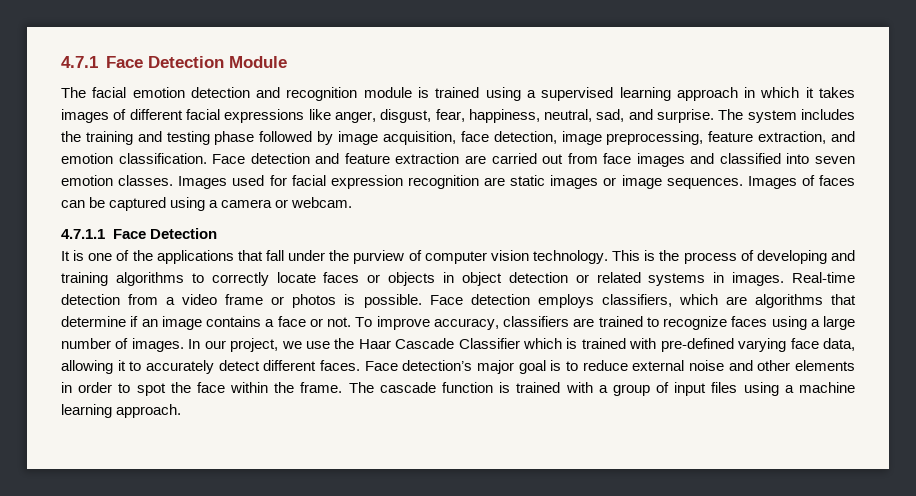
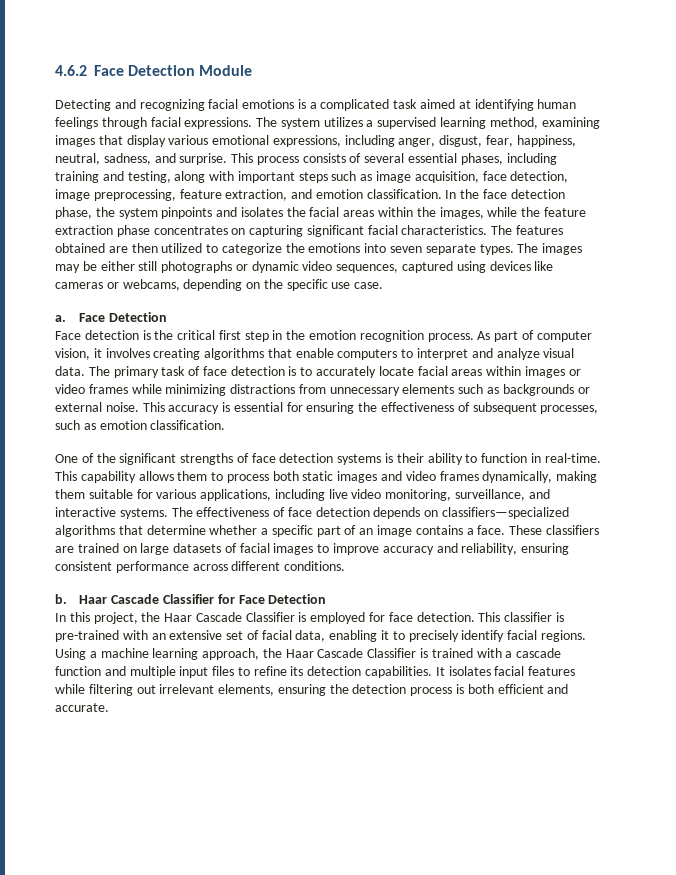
[61,56,98,68] 4.7.1 -> [55,65,87,76] 4.6.2
[61,87,855,101] [61,109,331,123] The facial emotion detection and recognition module is trained using a supervised learning approach in which it takes images of different facial expressions like -> [55,99,577,111] [55,117,600,129] [55,135,395,147] Detecting and recognizing facial emotions is a complicated task aimed at identifying human feelings through facial expressions. The system utilizes a supervised learning method, examining images that display various emotional expressions, including
[596,109,625,122] sad, -> [103,153,151,165] sadness,
[718,109,855,123] [61,131,334,145] The system includes the training and testing phase followed by -> [231,153,557,165] [55,171,373,183] This process consists of several essential phases, including training and testing, along with important steps such as
[212,153,855,167] [61,175,855,189] [61,197,353,211] [61,228,217,239] [61,250,855,264] [61,272,855,286] [61,294,856,308] [61,316,855,330] [61,338,856,352] [61,360,855,374] [61,382,855,396] [61,404,182,418] Face detection and feature extraction are carried out from face images and classified into seven emotion classes. Images used for facial expression recognition are static images or image sequences. Images of faces can be captured using a camera or webcam. // 4.7.1.1 Face Detection // It is one of the applications that fall under the purview of computer vision technology. This is the process of developing and training algorithms to correctly locate faces or objects in object detection or related systems in images. Real-time detection from a video frame or photos is possible. Face detection employs classifiers, which are algorithms that determine if an image contains a face or not. To improve accuracy, classifiers are trained to recognize faces using a large number of images. In our project, we use the Haar Cascade Classifier which is trained with pre-defined varying face data, allowing it to accurately detect different faces. Face detection’s major goal is to reduce external noise and other elements in order to spot the face within the frame. The cascade function is trained with a group of input files using a machine learning approach. -> [445,189,565,199] [55,207,586,219] [55,225,564,237] [55,243,583,255] [55,261,554,273] [55,279,384,291] [55,312,168,322] [55,330,592,342] [55,348,575,360] [55,366,581,378] [55,384,590,396] [55,402,599,414] [55,420,226,430] [55,453,601,465] [55,471,598,483] [55,489,550,501] [55,507,570,519] [55,525,599,537] [55,543,570,555] [55,561,346,573] [55,594,327,604] [55,612,564,624] [55,630,586,642] [55,648,562,660] [55,666,576,678] [55,684,569,696] [55,703,109,712] In the face detection phase, the system pinpoints and isolates the facial areas within the images, while the feature extraction phase concentrates on capturing significant facial characteristics. The features obtained are then utilized to categorize the emotions into seven separate types. The images may be either still photographs or dynamic video sequences, captured using devices like cameras or webcams, depending on the specific use case. // a. Face Detection // Face detection is the critical first step in the emotion recognition process. As part of computer vision, it involves creating algorithms that enable computers to interpret and analyze visual data. The primary task of face detection is to accurately locate facial areas within images or video frames while minimizing distractions from unnecessary elements such as backgrounds or external noise. This accuracy is essential for ensuring the effectiveness of subsequent processes, such as emotion classification. // One of the significant strengths of face detection systems is their ability to function in real-time. This capability allows them to process both static images and video frames dynamically, making them suitable for various applications, including live video monitoring, surveillance, and interactive systems. The effectiveness of face detection depends on classifiers—specialized algorithms that determine whether a specific part of an image contains a face. These classifiers are trained on large datasets of facial images to improve accuracy and reliability, ensuring consistent performance across different conditions. // b. Haar Cascade Classifier for Face Detection // In this project, the Haar Cascade Classifier is employed for face detection. This classifier is pre-trained with an extensive set of facial data, enabling it to precisely identify facial regions. Using a machine learning approach, the Haar Cascade Classifier is trained with a cascade function and multiple input files to refine its detection capabilities. It isolates facial features while filtering out irrelevant elements, ensuring the detection process is both efficient and accurate.

